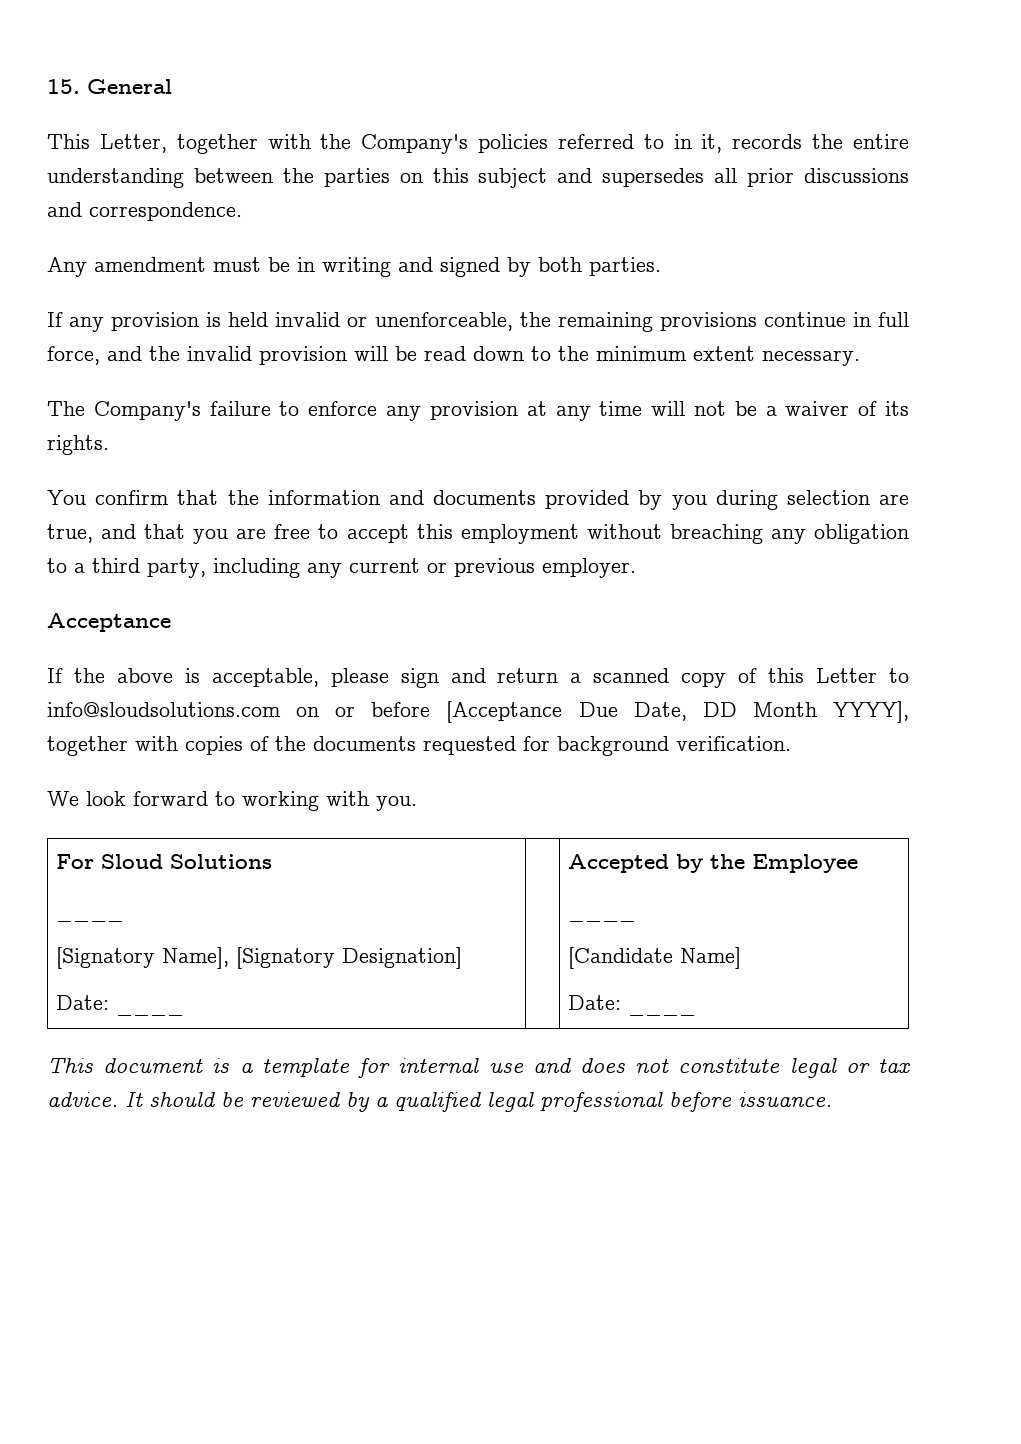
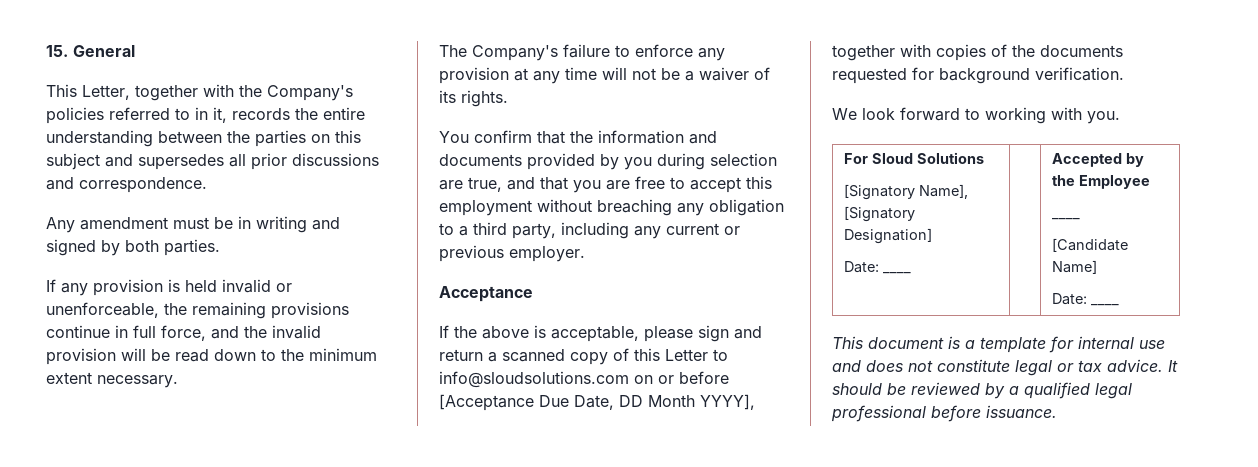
[56,916,125,922] // ____ -> (984, 158) none

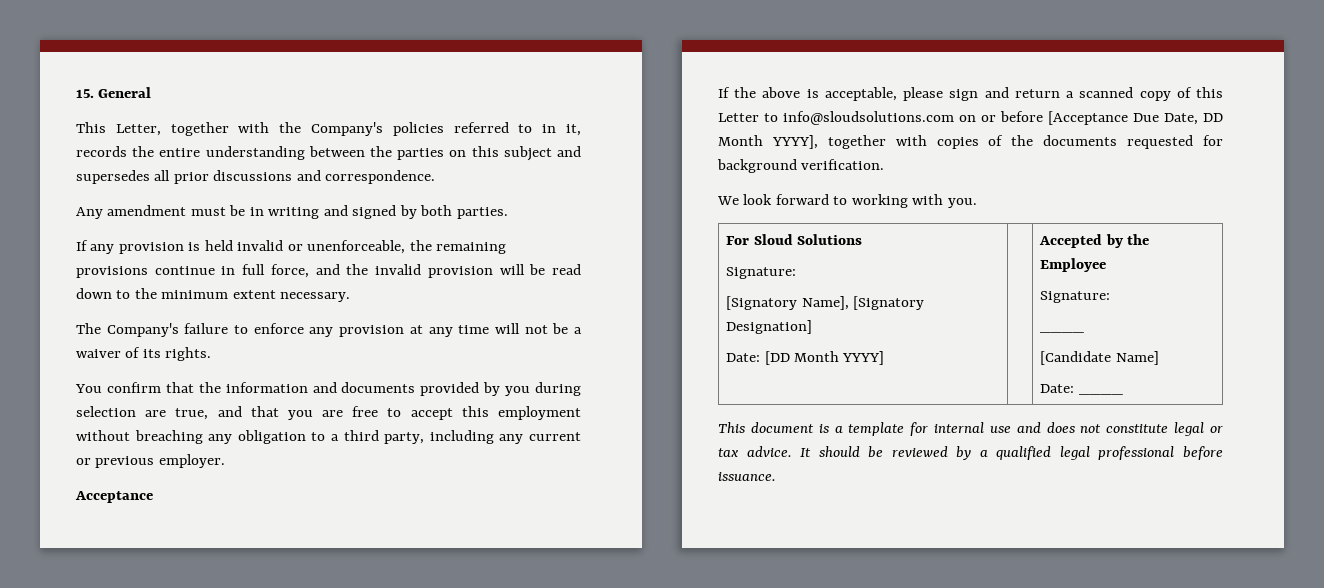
(984, 158) none -> [726,267,797,279] // Signature:
[882,272,911,274] ____ -> [764,351,885,365] [DD Month YYYY]
(1150, 182) none -> [1040,291,1111,303] // Signature:

